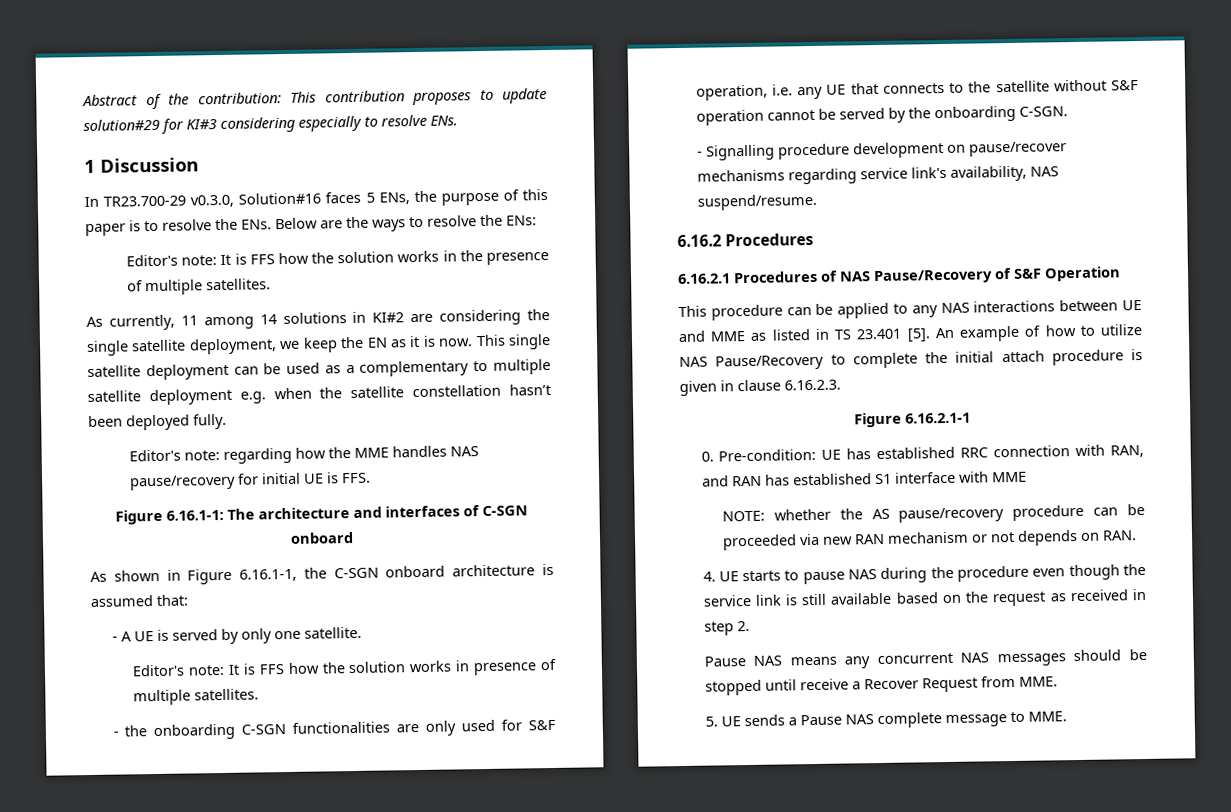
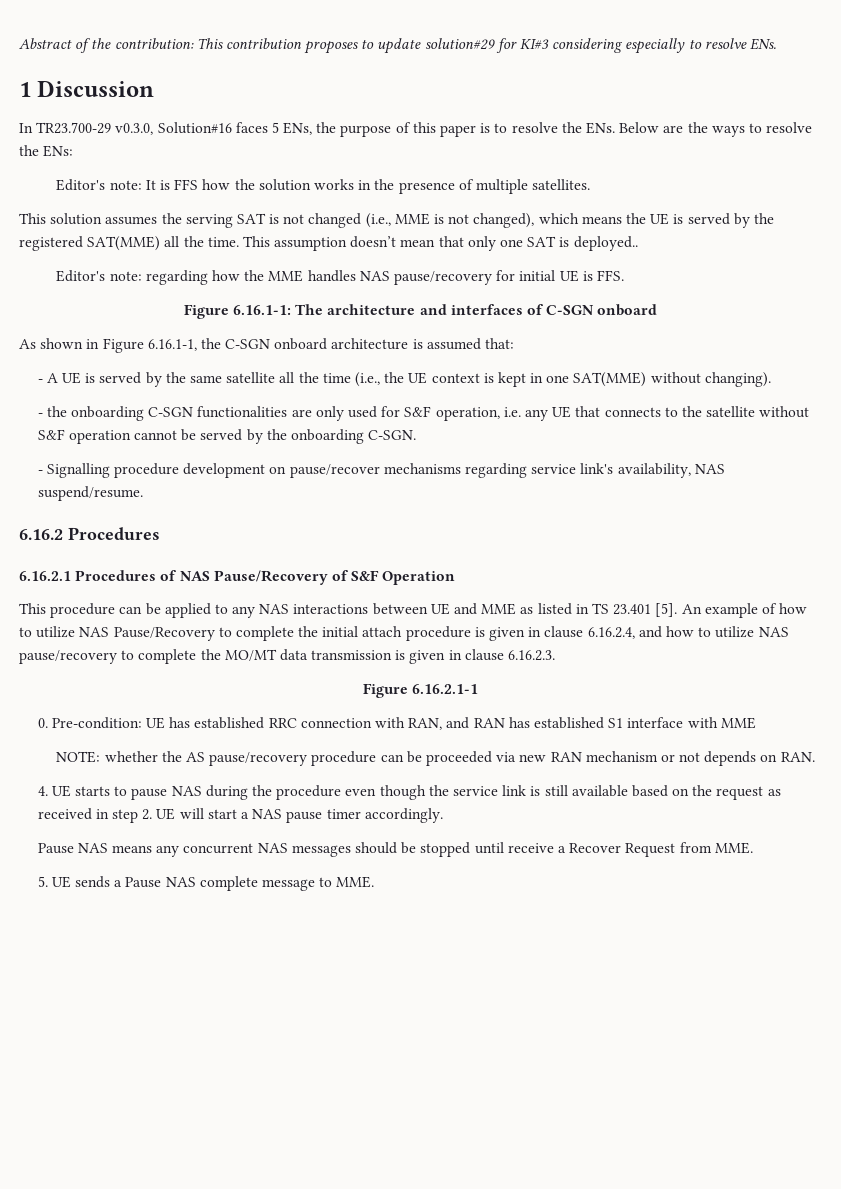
[86,308,550,331] [86,333,551,357] [87,358,551,381] [87,383,551,406] [88,413,227,431] As currently, 11 among 14 solutions in KI#2 are considering the single satellite deployment, we keep the EN as it is now. This single satellite deployment can be used as a complementary to multiple satellite deployment e.g. when the satellite constellation hasn’t been deployed fully. -> [19,213,774,228] [19,236,638,251] This solution assumes the serving SAT is not changed (i.e., MME is not changed), which means the UE is served by the registered SAT(MME) all the time. This assumption doesn’t mean that only one SAT is deployed..
[240,626,362,644] [132,658,557,677] [133,688,260,706] only one satellite. // Editor's note: It is FFS how the solution works in presence of multiple satellites. -> [165,372,771,387] the same satellite all the time (i.e., the UE context is kept in one SAT(MME) without changing).
(781, 385) none -> [587,626,789,639] [19,649,504,664] 6.16.2.4, and how to utilize NAS pause/recovery to complete the MO/MT data transmission is given in clause
(750, 626) none -> [156,808,443,823] UE will start a NAS pause timer accordingly.

